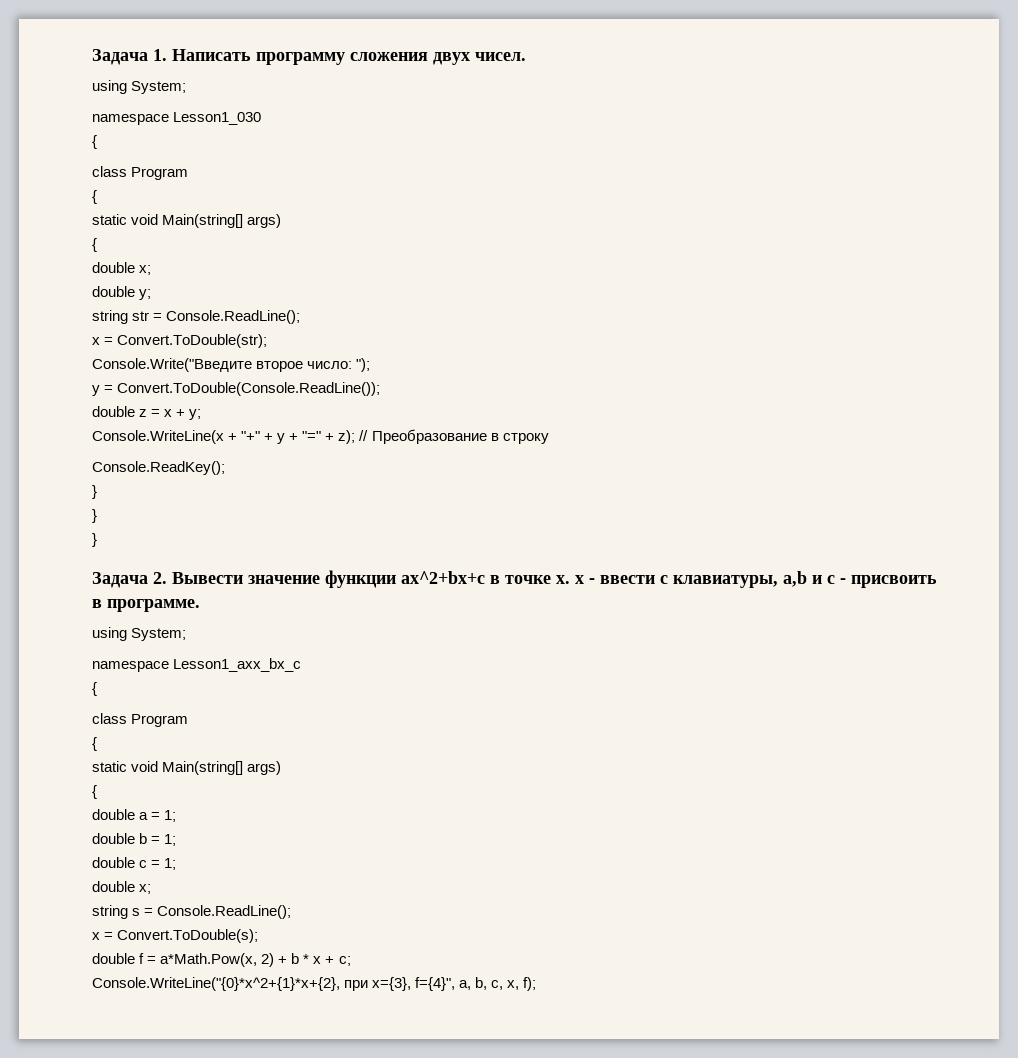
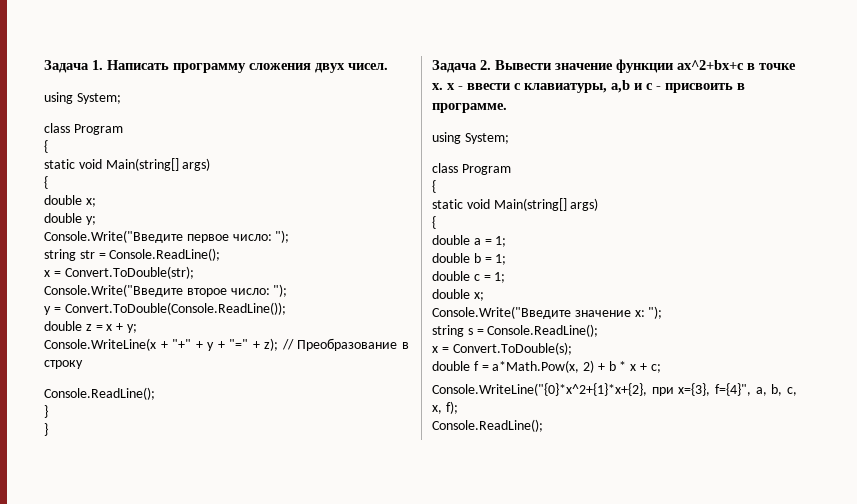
[92,112,262,125] [92,135,97,149] // namespace Lesson1_030 // { -> (121, 98) none
(152, 294) none -> [44,230,290,243] // Console.Write("Введите первое число: ");
[92,461,225,475] [92,485,97,499] Console.ReadKey(); // } -> [44,387,155,400] Console.ReadLine();
[92,658,302,672] [92,682,97,696] // namespace Lesson1_axx_bx_c // { -> (509, 138) none
(152, 889) none -> [432,306,663,319] // Console.Write("Введите значение x: ");
(537, 984) none -> [432,419,543,432] // Console.ReadLine();

